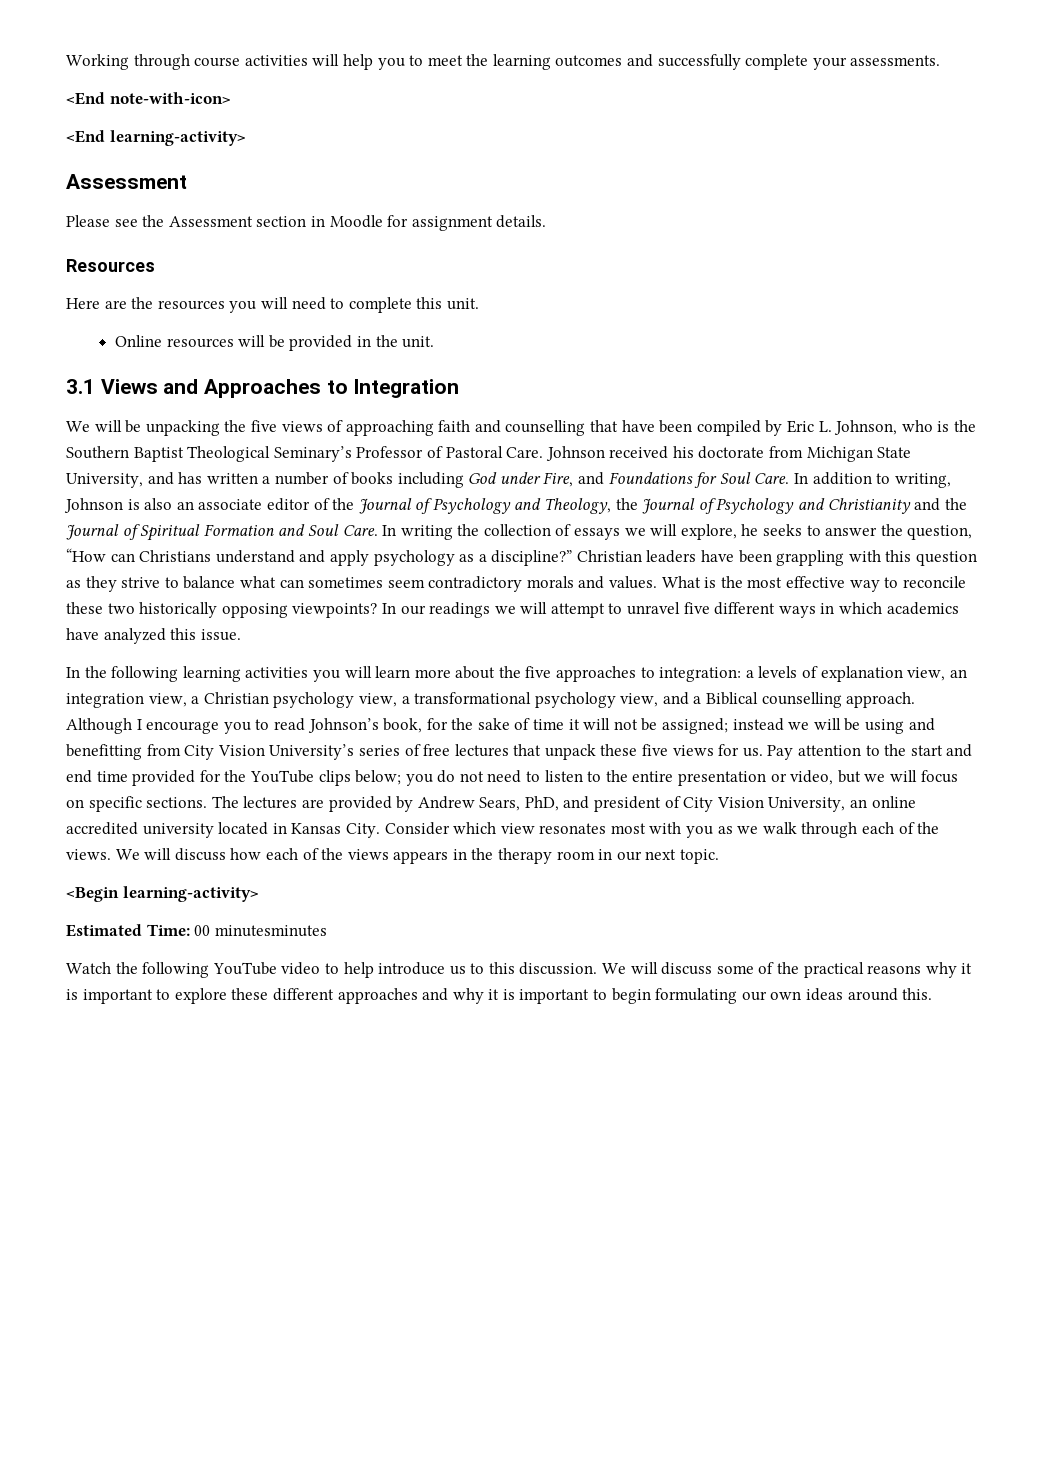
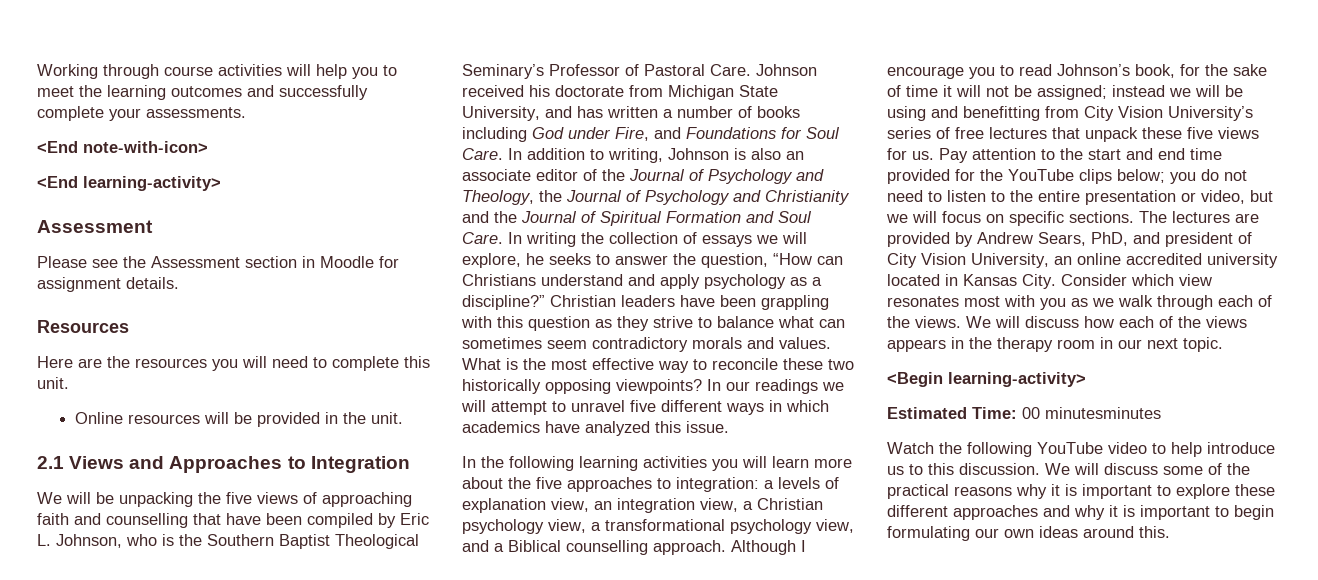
[66,379,95,394] 3.1 -> [37,456,64,469] 2.1

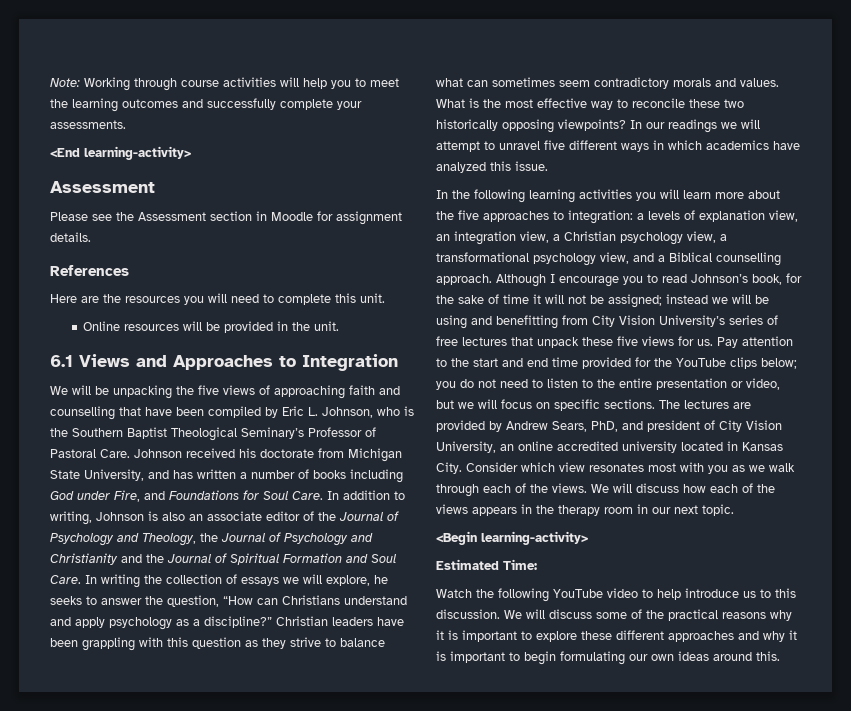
(37, 71) none -> [50,78,80,87] Note:
[37,141,208,153] // <End note-with-icon> -> (126, 124) none
[37,320,129,333] Resources -> [50,265,129,276] References
[37,456,64,469] 2.1 -> [50,355,73,367] 6.1
[1022,407,1161,419] 00 minutesminutes -> (537, 564) none

